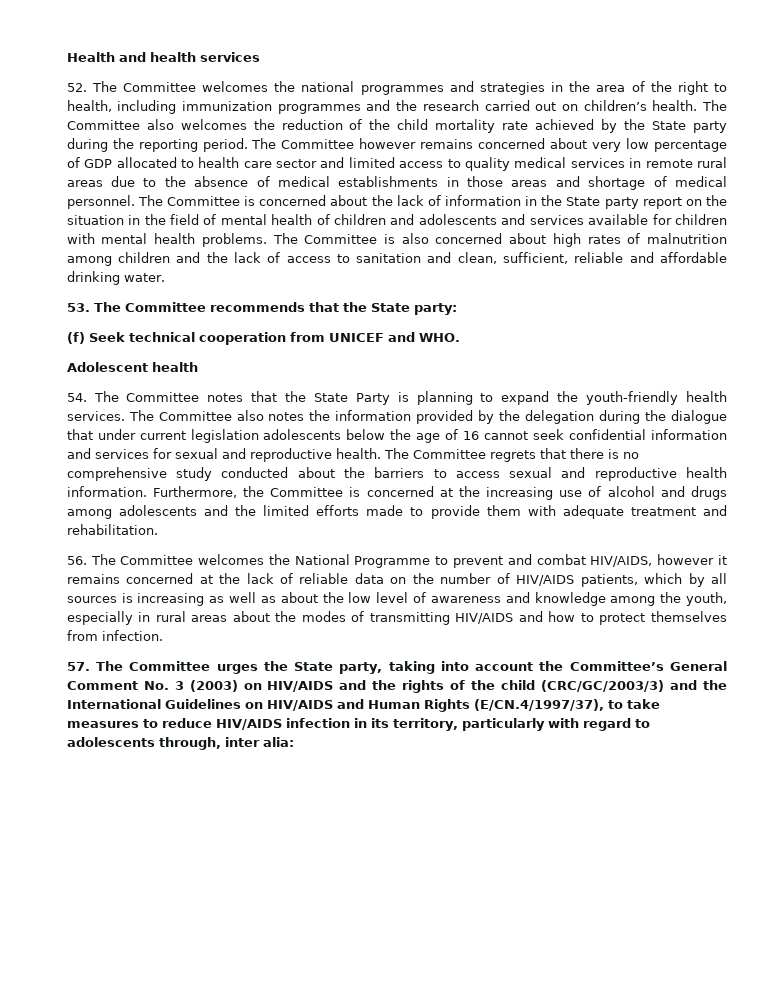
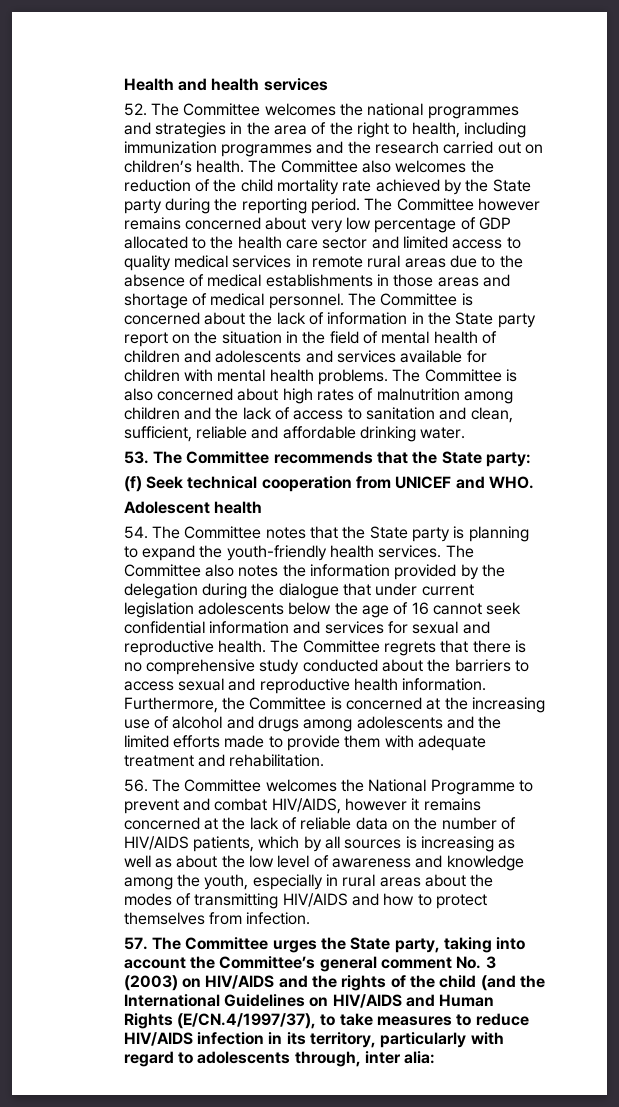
(194, 163) none -> [210,236,234,249] the
[355,393,390,405] Party -> [411,527,450,542] party
[670,661,727,671] [66,681,138,690] General Comment -> [319,956,452,972] general comment
[541,680,698,692] (CRC/GC/2003/3) and -> [480,975,516,991] (and

